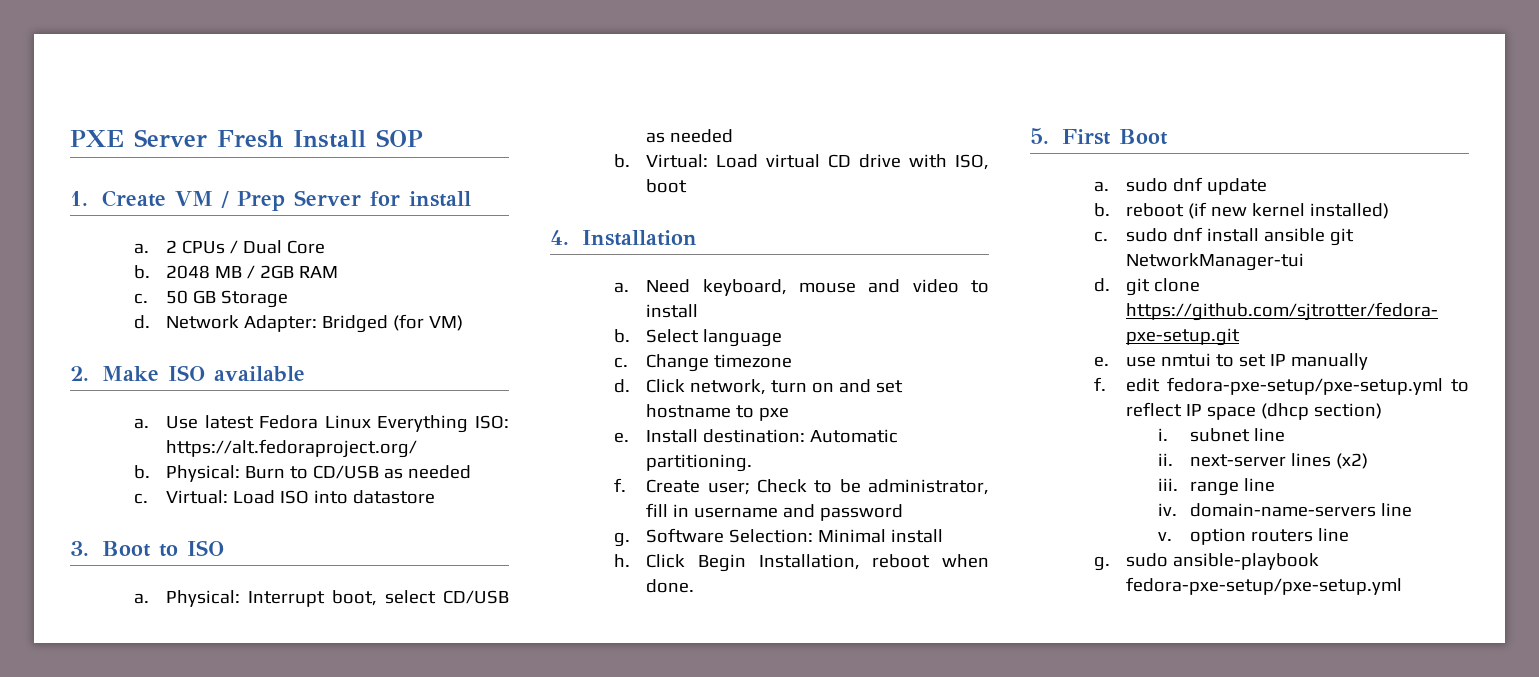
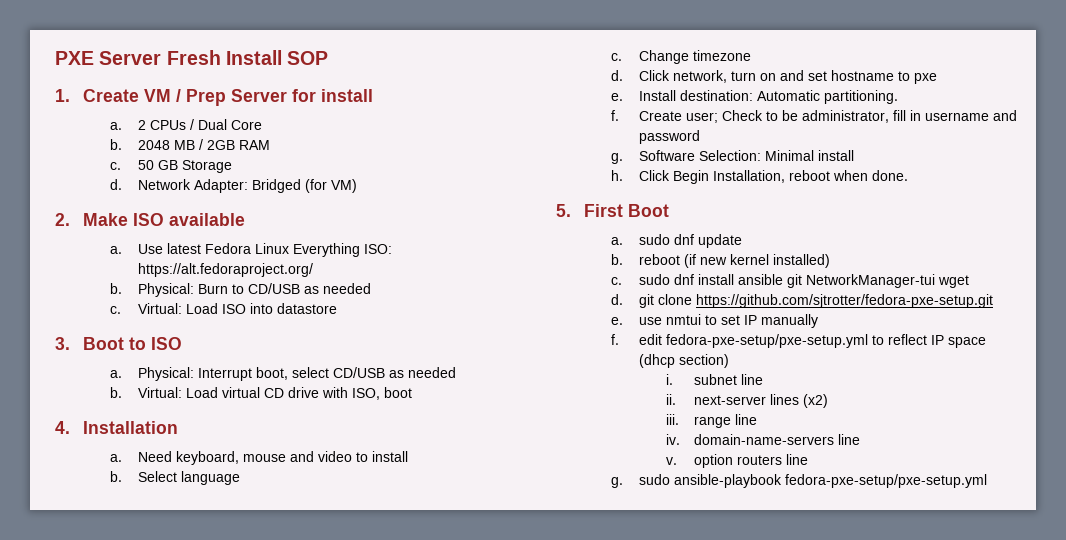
(1305, 262) none -> [937,275,969,288] wget

